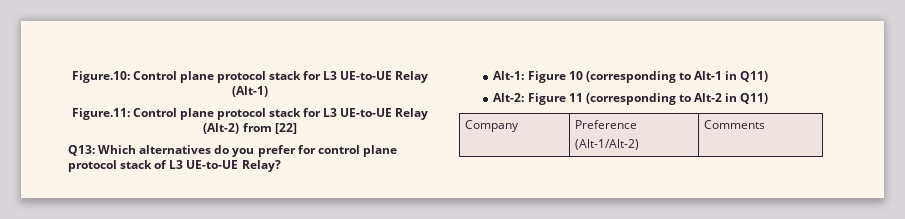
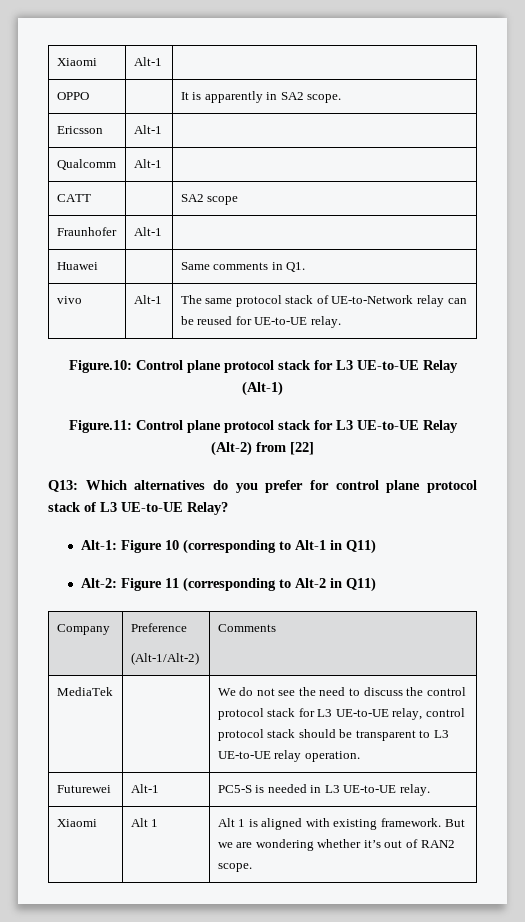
(71, 77) none -> [56,58,97,66] [133,57,162,66] [56,92,89,100] [180,91,342,103] [56,126,103,134] [133,125,162,134] [56,159,116,170] [133,159,162,168] [56,194,91,202] [180,194,239,205] [56,227,117,236] [133,227,162,236] [56,262,98,270] [180,262,306,272] [56,296,82,304] [133,295,162,304] [180,295,467,307] [180,316,341,328] Xiaomi | Alt-1 | // OPPO | | It is apparently in SA2 scope. // Ericsson | Alt-1 | // Qualcomm | Alt-1 | // CATT | | SA2 scope // Fraunhofer | Alt-1 | // Huawei | | Same comments in Q1. // vivo | Alt-1 | The same protocol stack of UE-to-Network relay can be reused for UE-to-UE relay. //
(766, 124) none -> [56,687,113,696] [217,687,466,696] [217,708,465,720] [217,729,449,741] [217,750,360,762] [56,785,111,793] [130,784,159,793] [217,784,430,796] [56,819,97,827] [130,818,159,827] [217,818,465,830] [217,839,455,851] [217,863,252,872] // MediaTek | | We do not see the need to discuss the control protocol stack for L3 UE-to-UE relay, control protocol stack should be transparent to L3 UE-to-UE relay operation. // Futurewei | Alt-1 | PC5-S is needed in L3 UE-to-UE relay. // Xiaomi | Alt 1 | Alt 1 is aligned with existing framework. But we are wondering whether it’s out of RAN2 scope.

